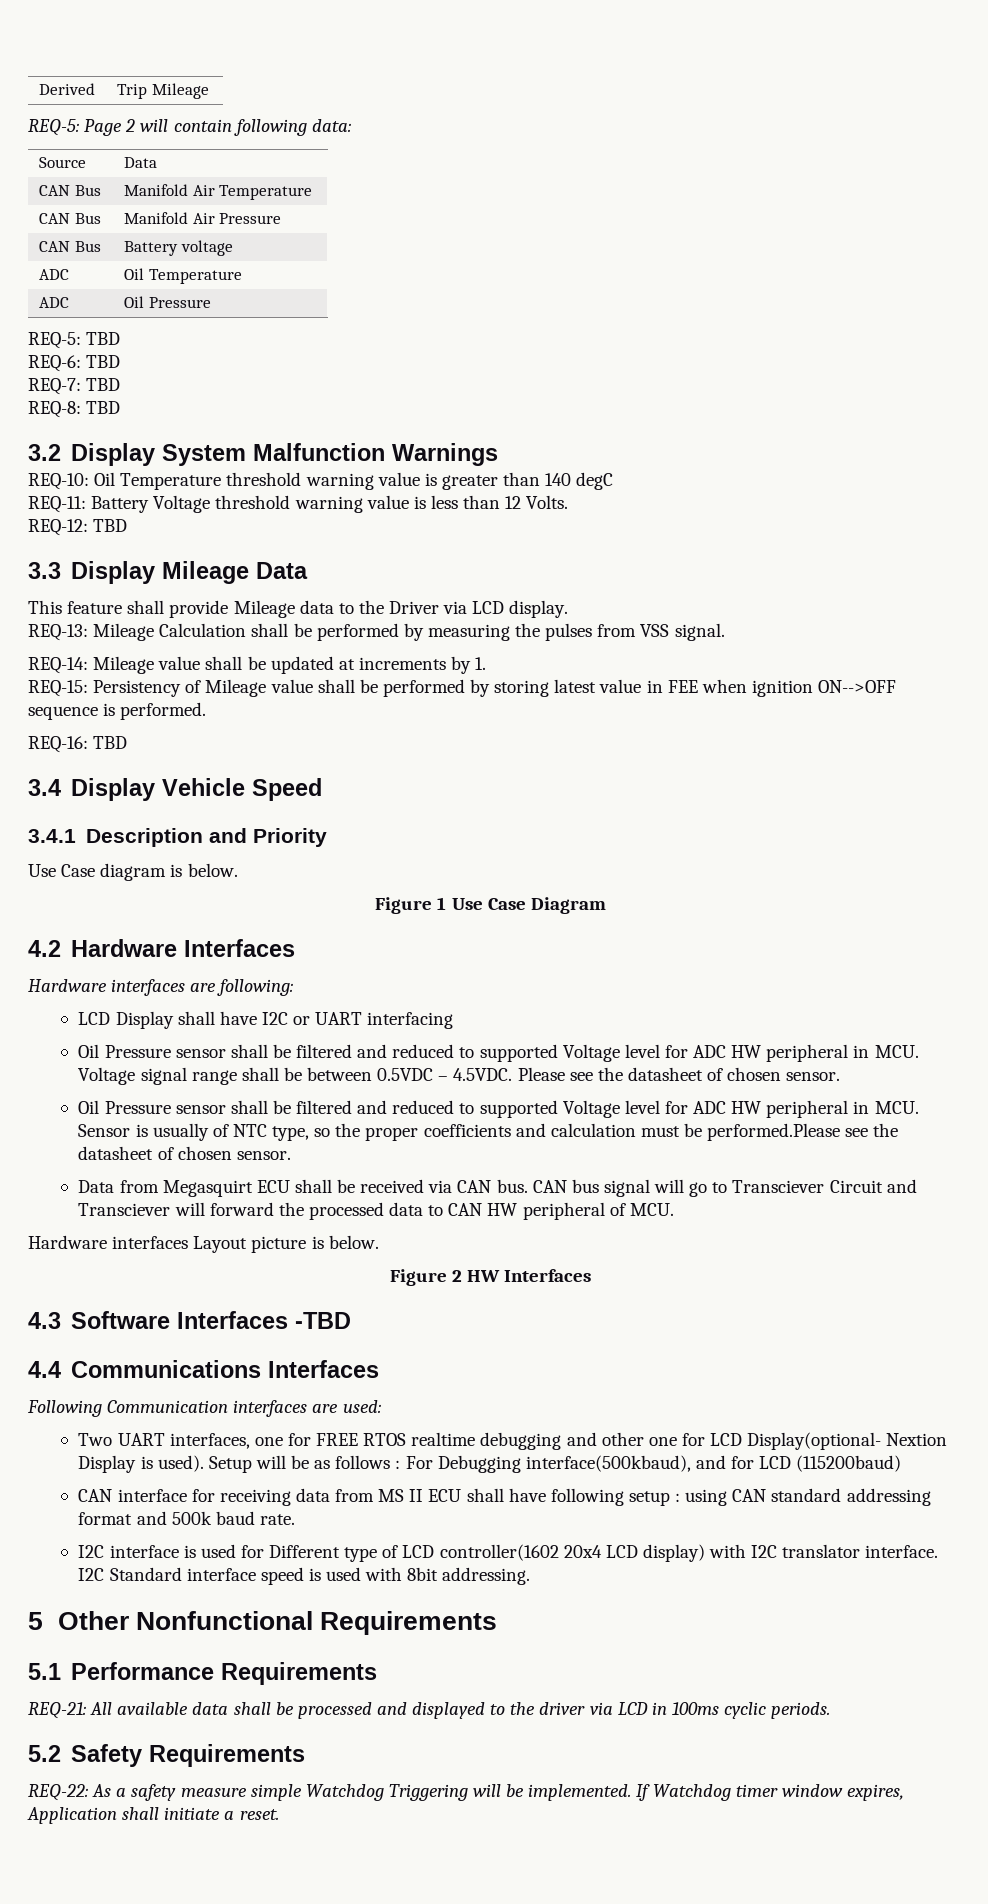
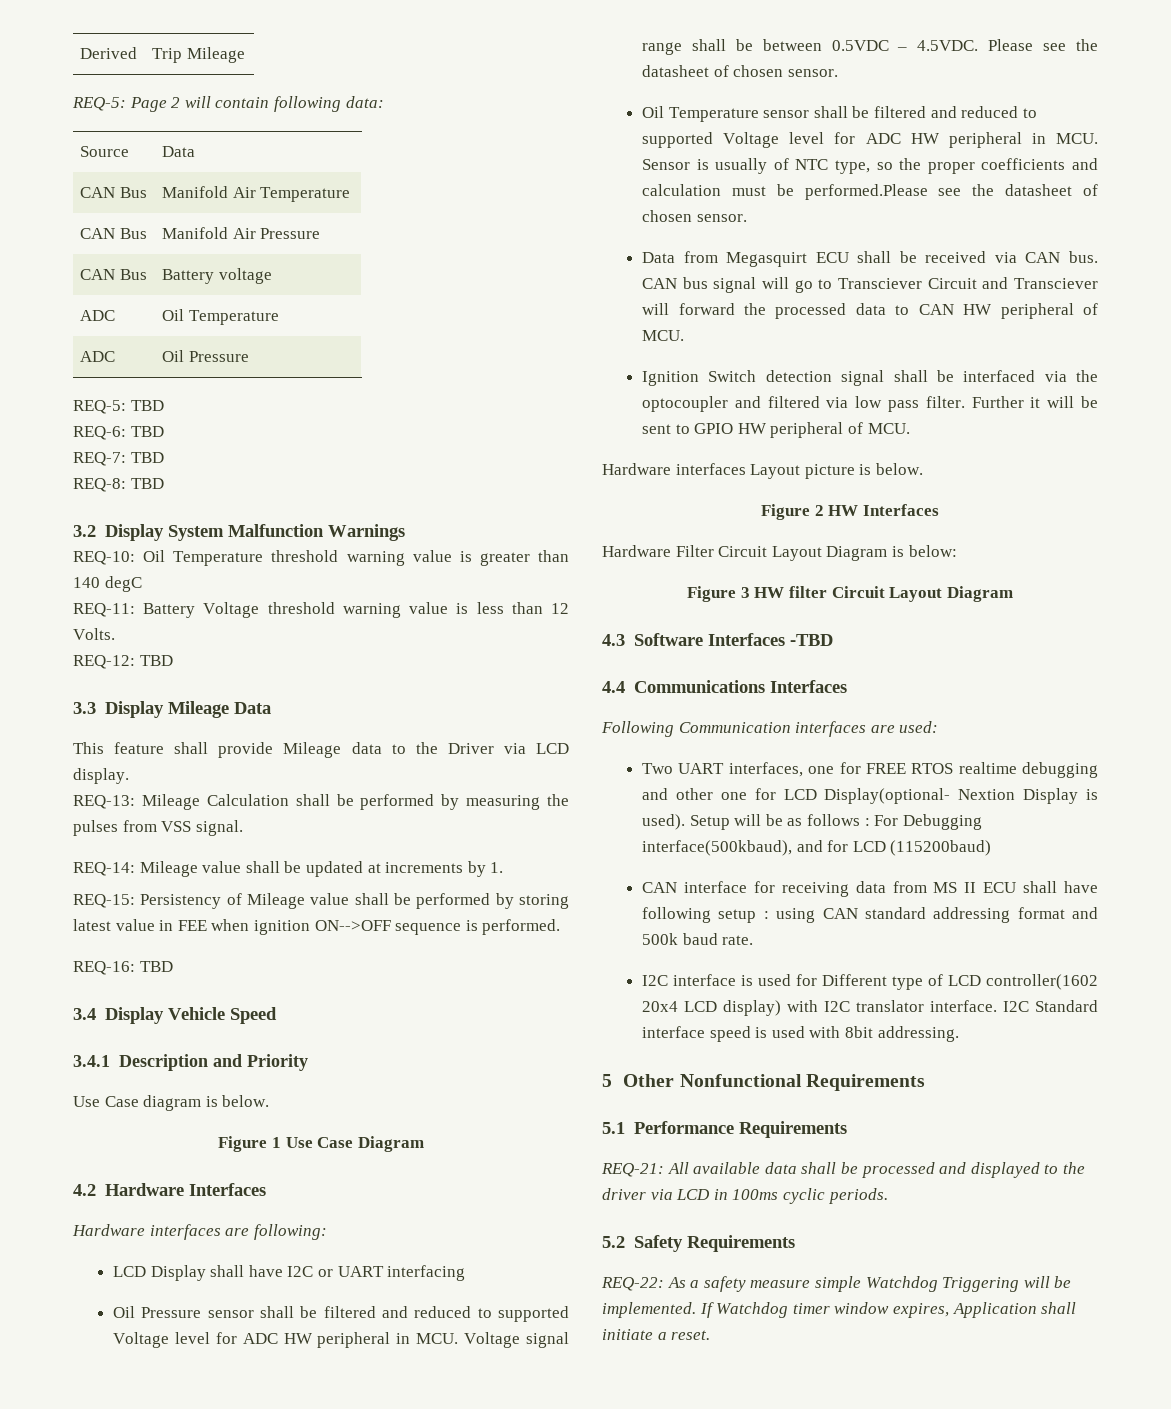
[104,1101,171,1114] Pressure -> [668,107,759,122] Temperature
(674, 1209) none -> [642,370,1098,386] [642,396,1098,412] [642,422,910,438] // Ignition Switch detection signal shall be interfaced via the optocoupler and filtered via low pass filter. Further it will be sent to GPIO HW peripheral of MCU.
(592, 1275) none -> [602,545,957,561] [687,586,1013,602] // Hardware Filter Circuit Layout Diagram is below: // Figure 3 HW filter Circuit Layout Diagram

